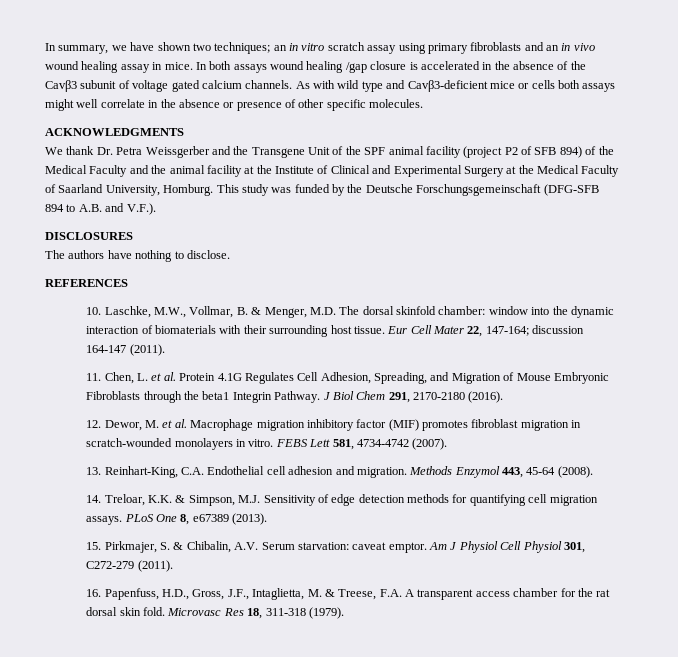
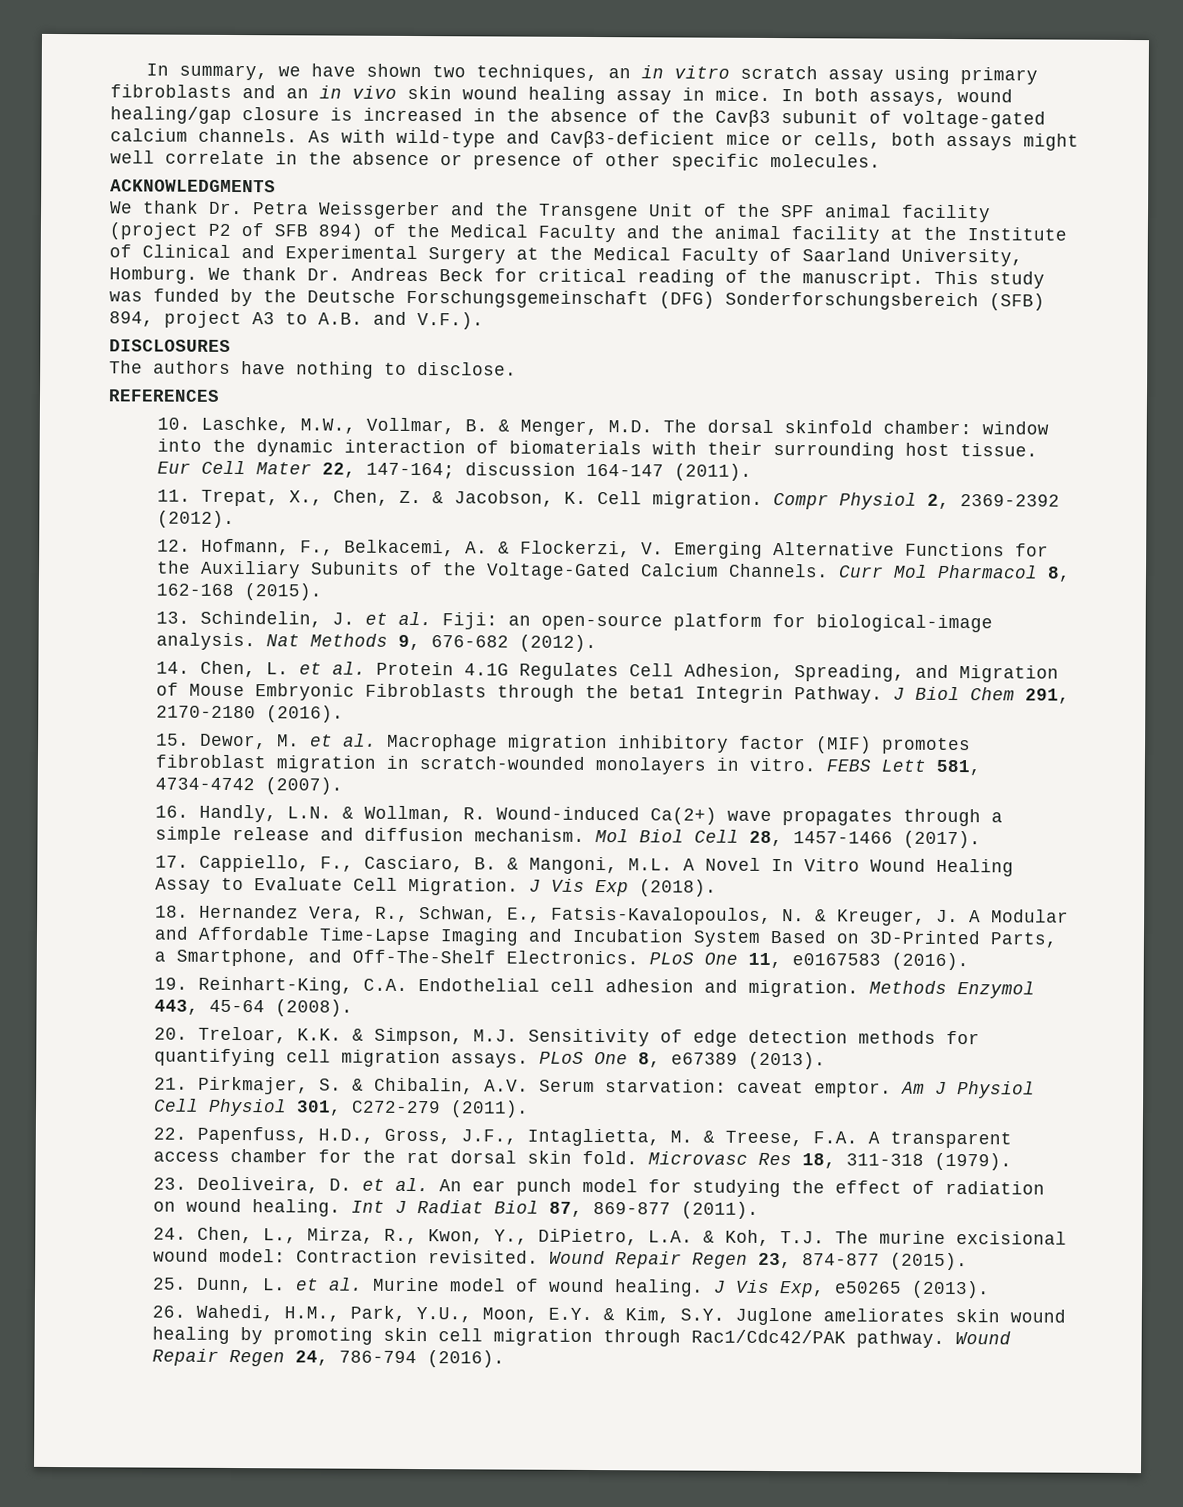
[214,42,271,54] techniques; -> [475,64,598,83] techniques,
(595, 47) none -> [407,85,452,100] skin
[233,61,367,73] assays wound healing /gap -> [869,89,1013,106] [110,106,232,124] assays, wound healing/gap
[420,61,480,70] accelerated -> [363,107,463,122] increased
[132,80,200,92] voltage gated -> [902,110,1046,129] voltage-gated
[337,80,383,92] wild type -> [396,129,496,148] wild-type
[531,80,555,89] cells -> [814,132,881,149] cells,
(214, 190) none -> [208,267,924,288] We thank Dr. Andreas Beck for critical reading of the manuscript.
[543,184,599,196] [45,204,64,212] (DFG-SFB 894 -> [659,291,1045,311] [109,310,275,329] (DFG) Sonderforschungsbereich (SFB) 894, project A3
(102, 377) none -> [201,489,1061,510] [157,510,236,529] [157,538,1050,559] [156,560,1072,582] [156,583,323,601] [156,610,994,633] [156,632,598,653] [156,661,191,674] Trepat, X., Chen, Z. & Jacobson, K. Cell migration. Compr Physiol 2, 2369-2392 (2012). // 12. Hofmann, F., Belkacemi, A. & Flockerzi, V. Emerging Alternative Functions for the Auxiliary Subunits of the Voltage-Gated Calcium Channels. Curr Mol Pharmacol 8, 162-168 (2015). // 13. Schindelin, J. et al. Fiji: an open-source platform for biological-image analysis. Nat Methods 9, 676-682 (2012). // 14.
[86,420,102,428] 12. -> [156,733,191,746] 15.
[86,467,102,475] 13. -> [155,804,1004,827] [155,826,982,849] [155,854,1015,877] [155,877,718,897] [155,904,1070,926] [154,926,1059,948] [154,948,970,971] [154,977,189,990] 16. Handly, L.N. & Wollman, R. Wound-induced Ca(2+) wave propagates through a simple release and diffusion mechanism. Mol Biol Cell 28, 1457-1466 (2017). // 17. Cappiello, F., Casciaro, B. & Mangoni, M.L. A Novel In Vitro Wound Healing Assay to Evaluate Cell Migration. J Vis Exp (2018). // 18. Hernandez Vera, R., Schwan, E., Fatsis-Kavalopoulos, N. & Kreuger, J. A Modular and Affordable Time-Lapse Imaging and Incubation System Based on 3D-Printed Parts, a Smartphone, and Off-The-Shelf Electronics. PLoS One 11, e0167583 (2016). // 19.
[86,495,102,503] 14. -> [154,1027,189,1040] 20.
[86,542,102,550] 15. -> [154,1077,189,1090] 21.
[86,589,102,597] 16. -> [153,1127,188,1140] 22.
(344, 613) none -> [153,1176,1046,1198] [153,1198,760,1219] [153,1226,1068,1247] [153,1248,969,1271] [152,1277,991,1299] [152,1304,1067,1326] [152,1326,1012,1348] [152,1348,506,1368] // 23. Deoliveira, D. et al. An ear punch model for studying the effect of radiation on wound healing. Int J Radiat Biol 87, 869-877 (2011). // 24. Chen, L., Mirza, R., Kwon, Y., DiPietro, L.A. & Koh, T.J. The murine excisional wound model: Contraction revisited. Wound Repair Regen 23, 874-877 (2015). // 25. Dunn, L. et al. Murine model of wound healing. J Vis Exp, e50265 (2013). // 26. Wahedi, H.M., Park, Y.U., Moon, E.Y. & Kim, S.Y. Juglone ameliorates skin wound healing by promoting skin cell migration through Rac1/Cdc42/PAK pathway. Wound Repair Regen 24, 786-794 (2016).

